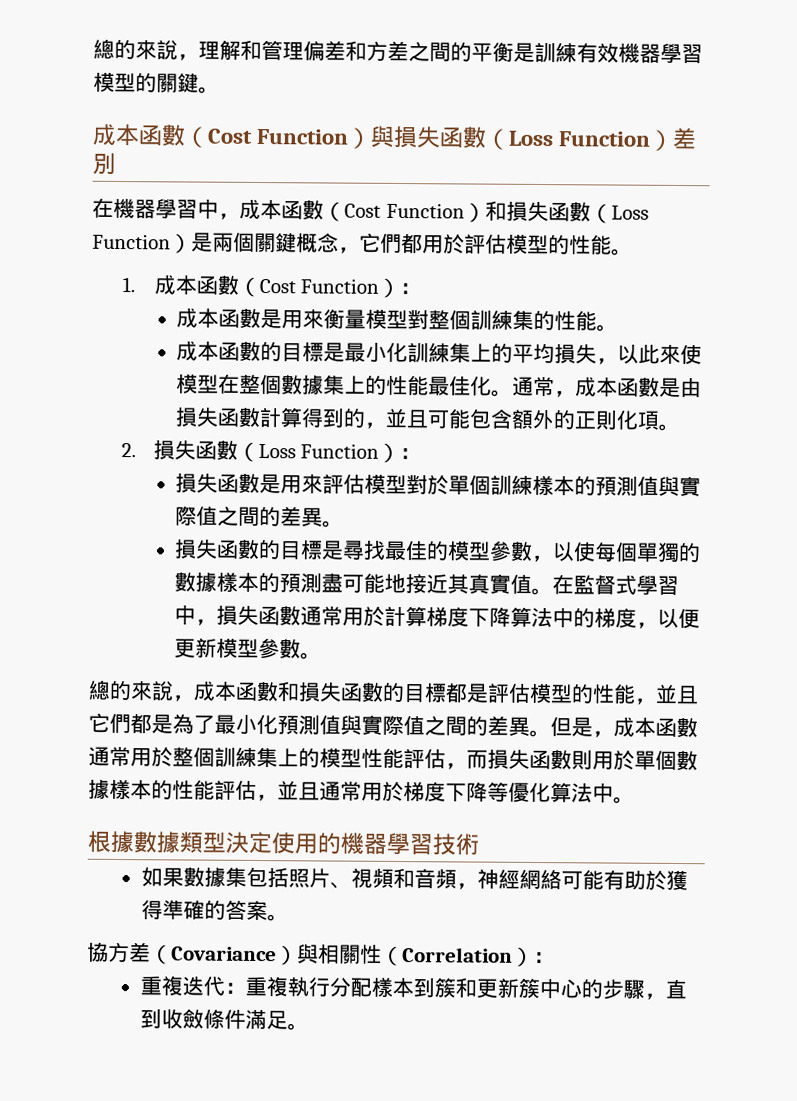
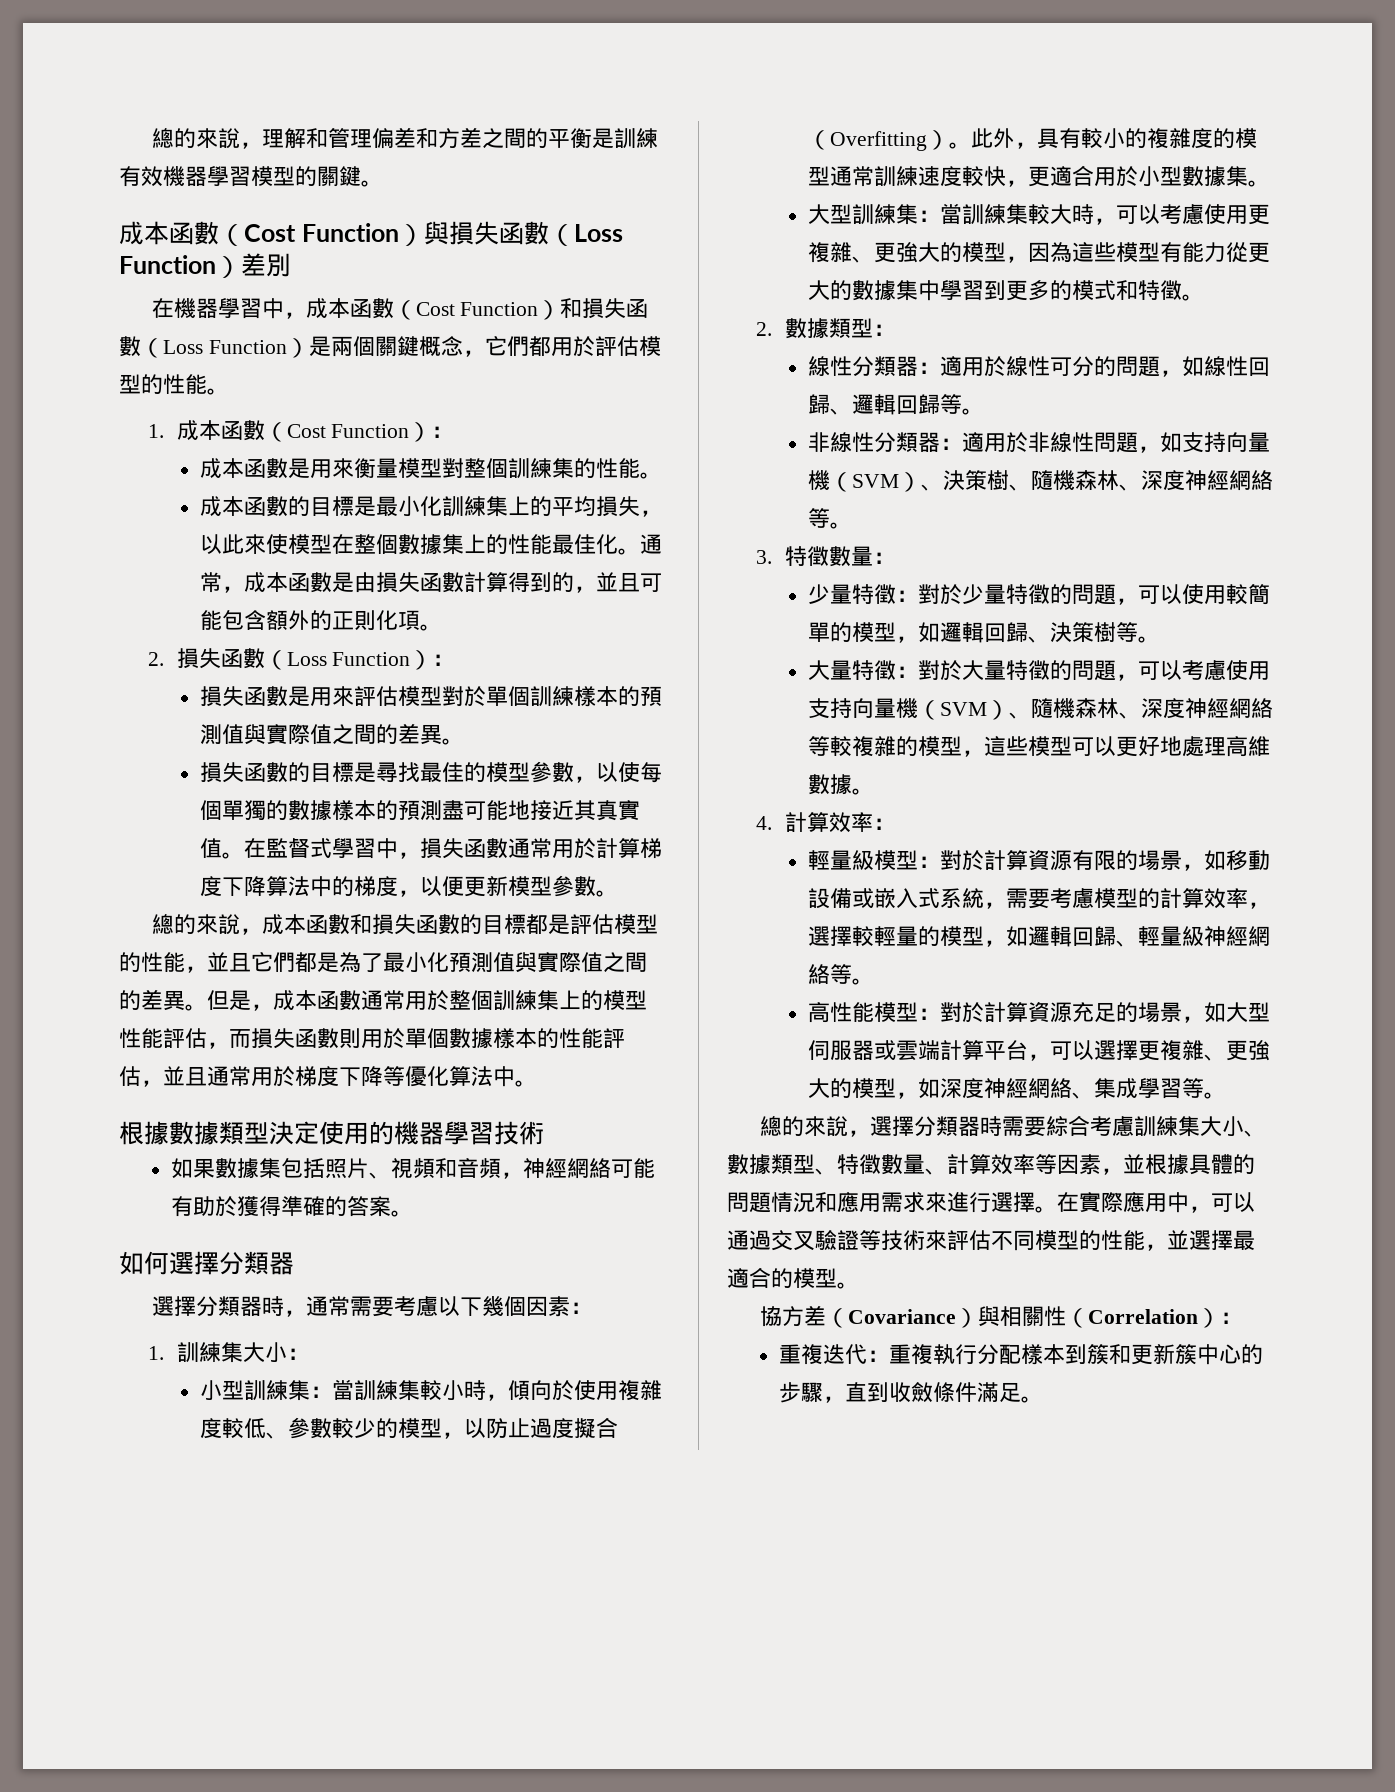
(289, 918) none -> [119,1251,294,1275] [151,1296,592,1317] [147,1342,309,1363] [200,1379,663,1401] [200,1417,619,1439] [808,128,1258,151] [808,165,1271,187] [808,203,1271,225] [808,241,1271,263] [808,280,1205,301] [755,318,895,339] [808,355,1271,377] [808,394,985,415] [808,431,1271,453] [808,470,1274,492] [808,508,853,529] [755,546,895,567] [808,584,1271,605] [808,622,1161,643] [808,660,1271,681] [808,698,1274,720] [808,735,1271,757] [808,774,875,795] [755,812,895,833] [808,850,1271,871] [808,888,1271,909] [808,926,1271,947] [808,964,875,985] [808,1002,1271,1023] [808,1040,1271,1061] [808,1078,1227,1099] [759,1115,1266,1137] [727,1154,1255,1175] [727,1191,1255,1213] [727,1230,1255,1251] [727,1267,859,1289] // 如何選擇分類器 // 選擇分類器時，通常需要考慮以下幾個因素： // 1.訓練集大小： // 小型訓練集：當訓練集較小時，傾向於使用複雜度較低、參數較少的模型，以防止過度擬合（Overfitting）。此外，具有較小的複雜度的模型通常訓練速度較快，更適合用於小型數據集。 // 大型訓練集：當訓練集較大時，可以考慮使用更複雜、更強大的模型，因為這些模型有能力從更大的數據集中學習到更多的模式和特徵。 // 2.數據類型： // 線性分類器：適用於線性可分的問題，如線性回歸、邏輯回歸等。 // 非線性分類器：適用於非線性問題，如支持向量機（SVM）、決策樹、隨機森林、深度神經網絡等。 // 3.特徵數量： // 少量特徵：對於少量特徵的問題，可以使用較簡單的模型，如邏輯回歸、決策樹等。 // 大量特徵：對於大量特徵的問題，可以考慮使用支持向量機（SVM）、隨機森林、深度神經網絡等較複雜的模型，這些模型可以更好地處理高維數據。 // 4.計算效率： // 輕量級模型：對於計算資源有限的場景，如移動設備或嵌入式系統，需要考慮模型的計算效率，選擇較輕量的模型，如邏輯回歸、輕量級神經網絡等。 // 高性能模型：對於計算資源充足的場景，如大型伺服器或雲端計算平台，可以選擇更複雜、更強大的模型，如深度神經網絡、集成學習等。 // 總的來說，選擇分類器時需要綜合考慮訓練集大小、數據類型、特徵數量、計算效率等因素，並根據具體的問題情況和應用需求來進行選擇。在實際應用中，可以通過交叉驗證等技術來評估不同模型的性能，並選擇最適合的模型。

